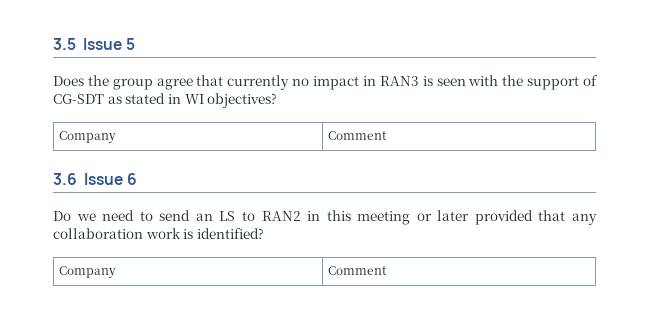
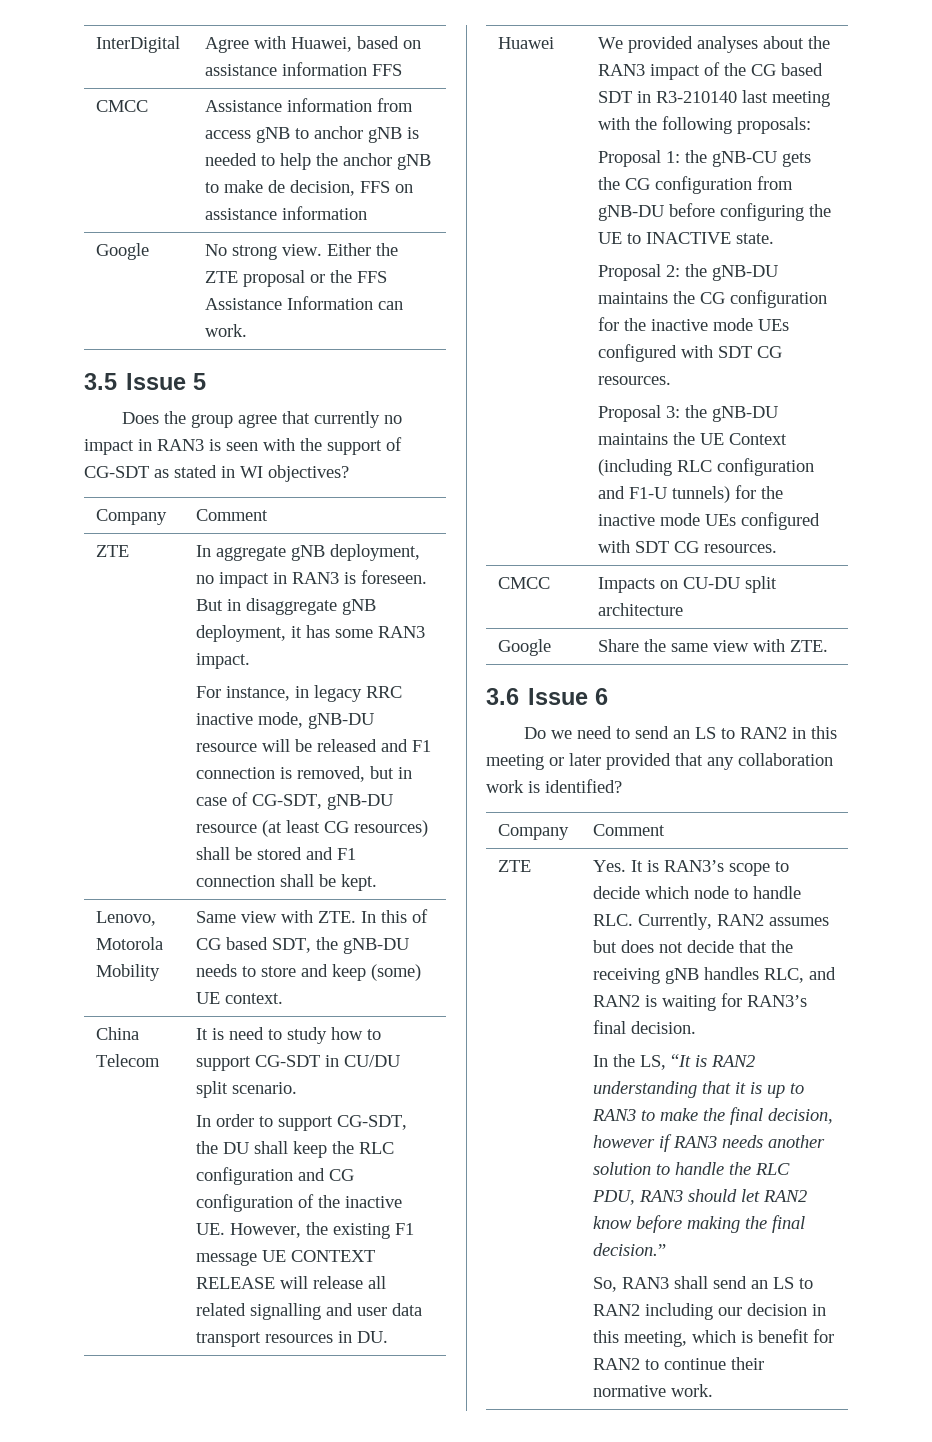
(53, 44) none -> [96,36,181,53] [205,36,422,53] [205,62,403,76] [96,100,149,112] [205,98,414,112] [205,126,420,143] [205,153,432,170] [205,180,414,196] [205,206,368,220] [96,243,150,260] [205,243,399,260] [205,270,388,287] [205,296,404,310] [205,324,248,337] InterDigital | Agree with Huawei, based on assistance information FFS // CMCC | Assistance information from access gNB to anchor gNB is needed to help the anchor gNB to make de decision, FFS on assistance information // Google | No strong view. Either the ZTE proposal or the FFS Assistance Information can work. //
(387, 135) none -> [96,545,130,557] [196,544,421,561] [196,570,428,588] [196,598,377,615] [196,625,426,642] [196,653,251,669] [196,685,403,702] [196,712,375,729] [196,739,432,752] [196,766,413,782] [196,792,394,810] [196,820,429,837] [196,847,357,860] [196,874,378,891] [96,911,157,926] [96,937,164,950] [96,964,161,981] [196,909,429,923] [196,937,410,954] [196,964,422,981] [196,992,284,1004] [96,1027,140,1040] [96,1054,161,1067] [196,1027,382,1044] [196,1055,401,1071] [196,1081,298,1098] [196,1114,408,1131] [196,1141,395,1158] [196,1167,355,1185] [196,1194,403,1212] [196,1222,415,1239] [196,1250,376,1266] [196,1276,387,1289] [196,1303,423,1320] [196,1331,389,1347] [498,37,555,49] [598,36,831,53] [598,62,824,80] [598,90,831,107] [598,116,812,134] [598,150,812,167] [598,176,794,194] [598,203,832,221] [598,232,775,244] [598,264,779,281] [598,290,828,308] [598,317,790,331] [598,344,783,362] [598,376,672,385] [598,405,779,422] [598,432,788,445] [598,458,815,476] [598,485,784,503] [598,512,821,530] [598,540,778,553] [498,577,551,589] [598,576,778,593] [598,603,684,616] [498,639,552,656] [598,639,829,652] // ZTE | In aggregate gNB deployment, no impact in RAN3 is foreseen. But in disaggregate gNB deployment, it has some RAN3 impact. // For instance, in legacy RRC inactive mode, gNB-DU resource will be released and F1 connection is removed, but in case of CG-SDT, gNB-DU resource (at least CG resources) shall be stored and F1 connection shall be kept. // Lenovo, Motorola Mobility | Same view with ZTE. In this of CG based SDT, the gNB-DU needs to store and keep (some) UE context. // China Telecom | It is need to study how to support CG-SDT in CU/DU split scenario. // In order to support CG-SDT, the DU shall keep the RLC configuration and CG configuration of the inactive UE. However, the existing F1 message UE CONTEXT RELEASE will release all related signalling and user data transport resources in DU. // Huawei | We provided analyses about the RAN3 impact of the CG based SDT in R3-210140 last meeting with the following proposals: // Proposal 1: the gNB-CU gets the CG configuration from gNB-DU before configuring the UE to INACTIVE state. // Proposal 2: the gNB-DU maintains the CG configuration for the inactive mode UEs configured with SDT CG resources. // Proposal 3: the gNB-DU maintains the UE Context (including RLC configuration and F1-U tunnels) for the inactive mode UEs configured with SDT CG resources. // CMCC | Impacts on CU-DU split architecture // Google | Share the same view with ZTE.
(387, 270) none -> [498,860,532,872] [593,860,790,876] [593,886,802,899] [593,913,830,930] [593,940,794,953] [593,967,837,984] [593,993,808,1011] [593,1020,697,1034] [593,1054,756,1070] [593,1081,805,1098] [592,1107,834,1125] [593,1134,826,1152] [593,1162,791,1175] [592,1189,808,1205] [593,1215,806,1233] [593,1243,667,1256] [593,1276,814,1292] [593,1303,827,1320] [593,1329,835,1347] [593,1357,765,1370] [593,1384,714,1397] // ZTE | Yes. It is RAN3’s scope to decide which node to handle RLC. Currently, RAN2 assumes but does not decide that the receiving gNB handles RLC, and RAN2 is waiting for RAN3’s final decision. // In the LS, “It is RAN2 understanding that it is up to RAN3 to make the final decision, however if RAN3 needs another solution to handle the RLC PDU, RAN3 should let RAN2 know before making the final decision.” // So, RAN3 shall send an LS to RAN2 including our decision in this meeting, which is benefit for RAN2 to continue their normative work.

